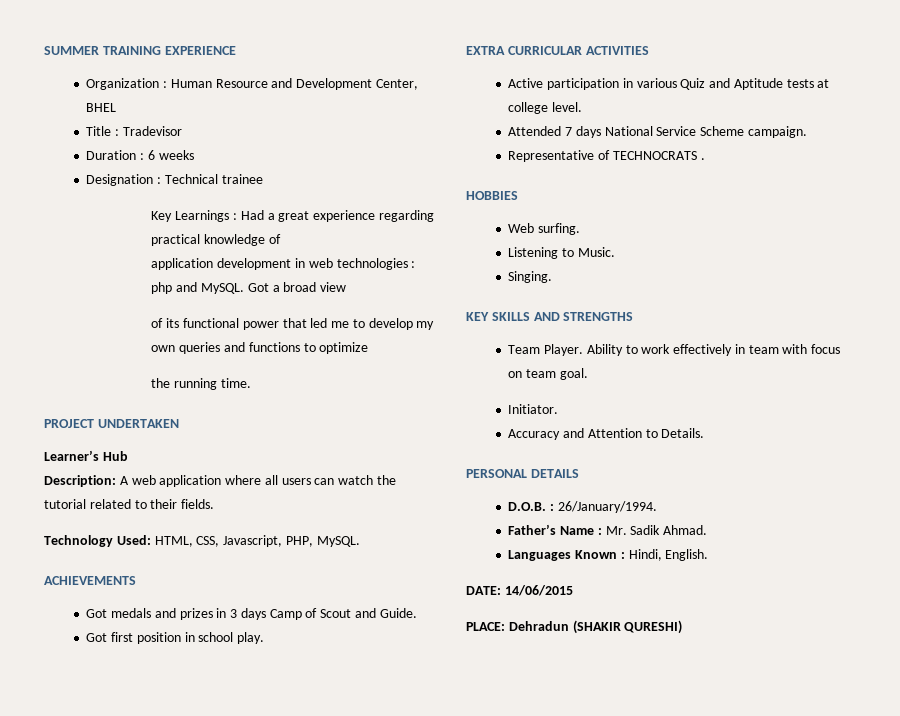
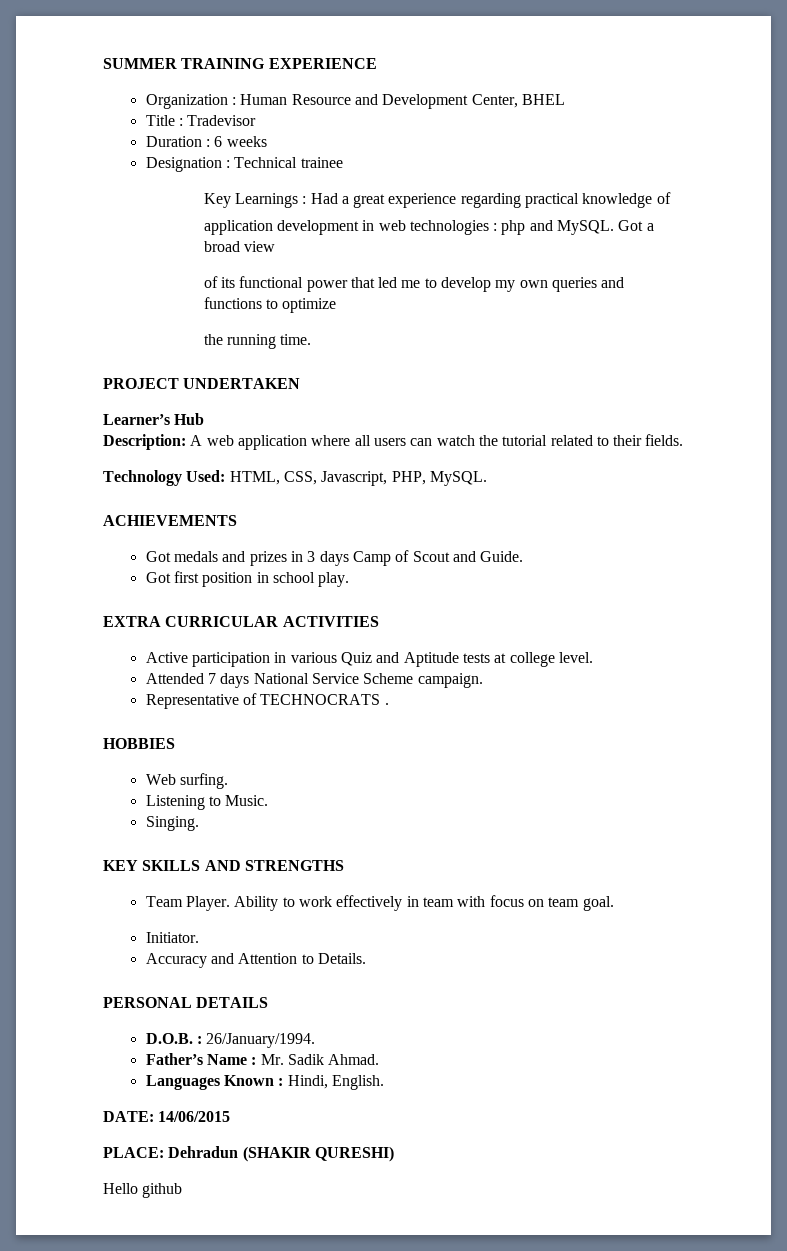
(683, 627) none -> [103,1183,183,1198] // Hello github

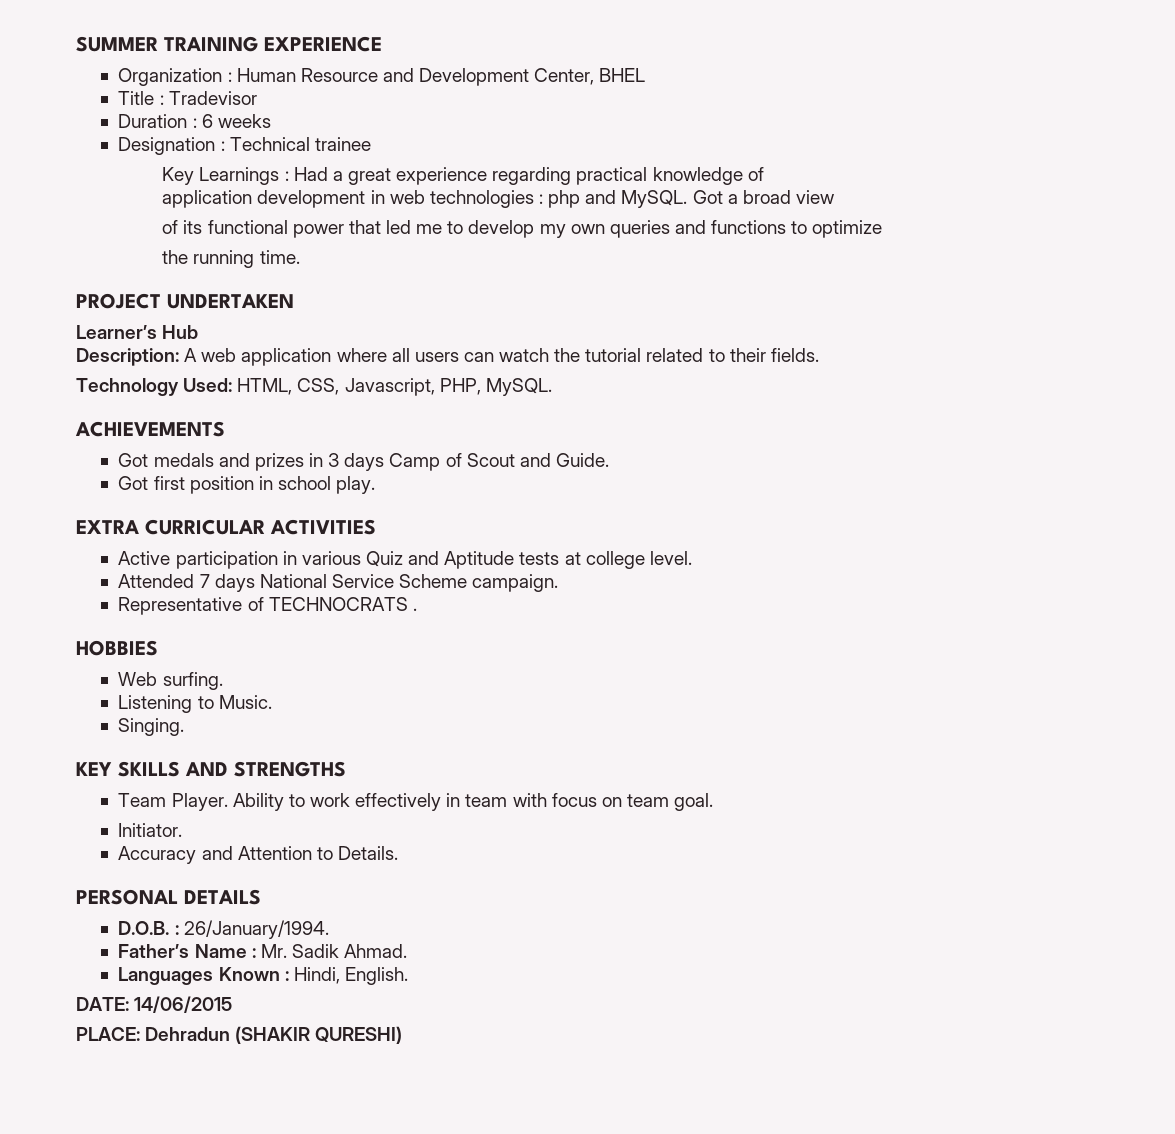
[103,1183,183,1198] // Hello github -> (403, 1035) none

